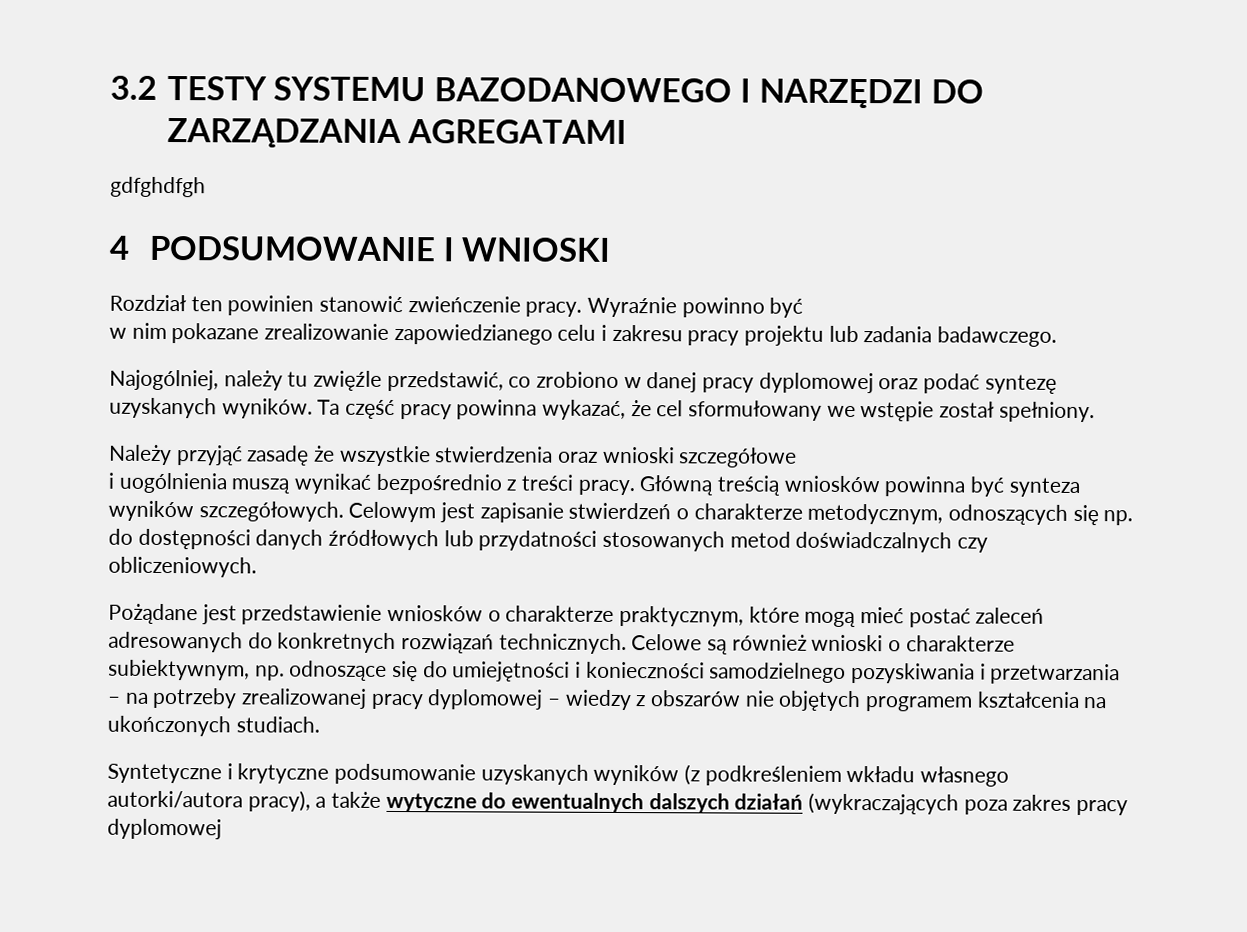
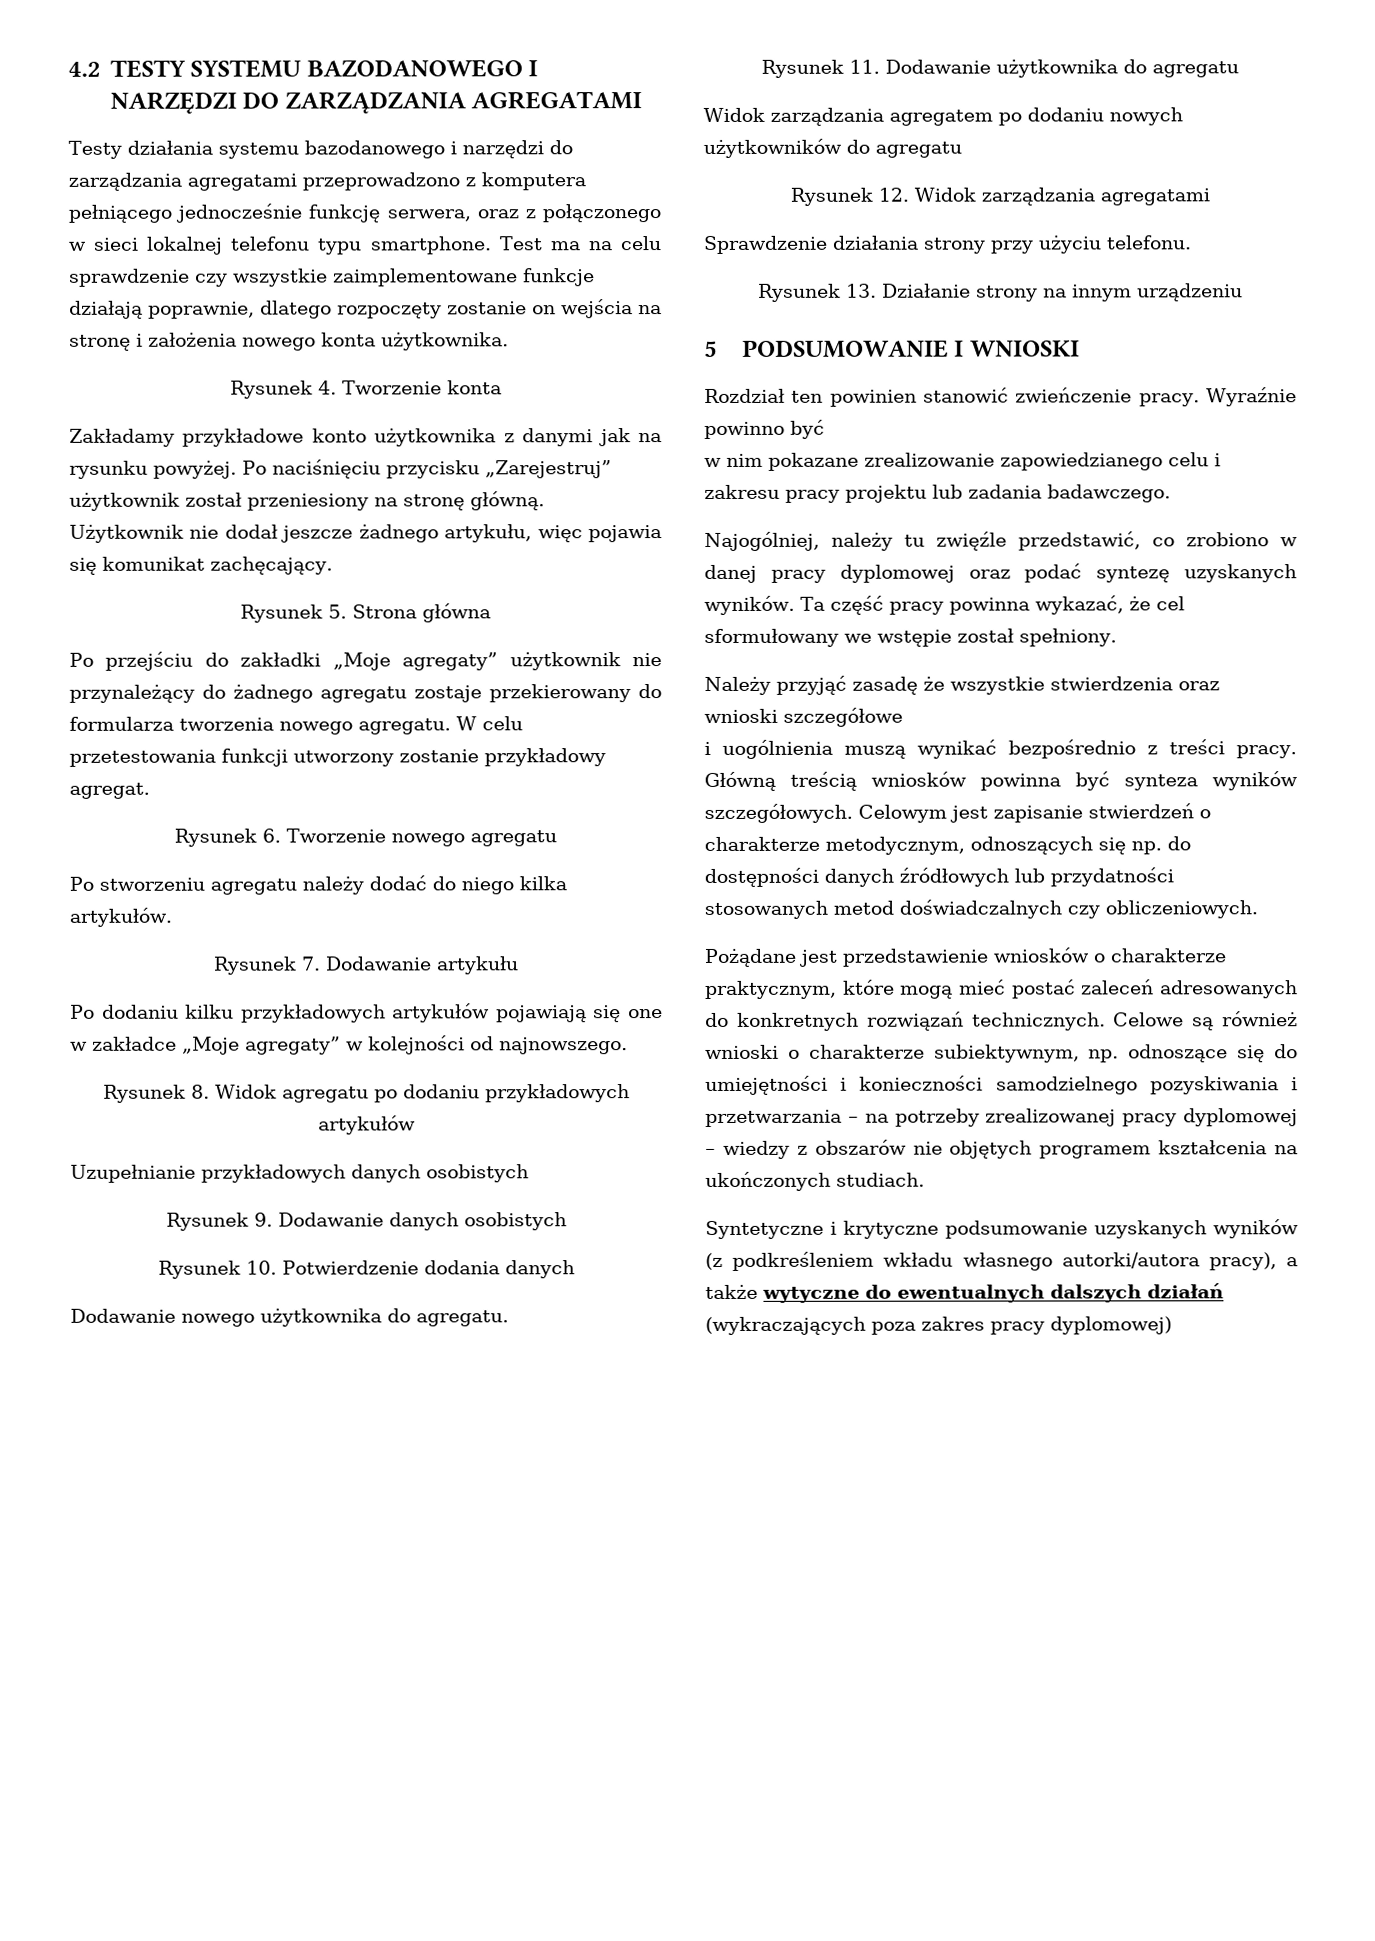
[110,75,157,100] 3.2 -> [68,61,101,77] 4.2
[110,176,206,198] [109,235,129,260] gdfghdfgh // 4 -> [68,140,573,159] [68,172,586,191] [68,203,662,223] [68,236,661,255] [69,268,595,287] [69,299,662,319] [69,332,509,351] [229,380,502,399] [69,428,663,447] [69,459,612,479] [69,491,545,511] [69,524,663,543] [69,556,333,575] [240,603,491,623] [69,651,662,671] [69,684,662,703] [69,716,523,735] [69,748,606,767] [69,782,150,799] [174,828,557,847] [69,875,567,895] [69,907,172,927] [213,956,519,975] [70,1003,663,1023] [70,1035,628,1055] [103,1084,630,1103] [318,1115,416,1135] [70,1164,529,1183] [166,1212,567,1231] [158,1260,575,1279] [70,1308,509,1327] [760,59,1239,78] [703,107,1183,126] [703,138,962,158] [789,187,1210,206] [703,235,1191,254] [758,283,1243,302] [704,340,718,357] Testy działania systemu bazodanowego i narzędzi do zarządzania agregatami przeprowadzono z komputera pełniącego jednocześnie funkcję serwera, oraz z połączonego w sieci lokalnej telefonu typu smartphone. Test ma na celu sprawdzenie czy wszystkie zaimplementowane funkcje działają poprawnie, dlatego rozpoczęty zostanie on wejścia na stronę i założenia nowego konta użytkownika. // Rysunek 4. Tworzenie konta // Zakładamy przykładowe konto użytkownika z danymi jak na rysunku powyżej. Po naciśnięciu przycisku „Zarejestruj” użytkownik został przeniesiony na stronę główną. Użytkownik nie dodał jeszcze żadnego artykułu, więc pojawia się komunikat zachęcający. // Rysunek 5. Strona główna // Po przejściu do zakładki „Moje agregaty” użytkownik nie przynależący do żadnego agregatu zostaje przekierowany do formularza tworzenia nowego agregatu. W celu przetestowania funkcji utworzony zostanie przykładowy agregat. // Rysunek 6. Tworzenie nowego agregatu // Po stworzeniu agregatu należy dodać do niego kilka artykułów. // Rysunek 7. Dodawanie artykułu // Po dodaniu kilku przykładowych artykułów pojawiają się one w zakładce „Moje agregaty” w kolejności od najnowszego. // Rysunek 8. Widok agregatu po dodaniu przykładowych artykułów // Uzupełnianie przykładowych danych osobistych // Rysunek 9. Dodawanie danych osobistych // Rysunek 10. Potwierdzenie dodania danych // Dodawanie nowego użytkownika do agregatu. // Rysunek 11. Dodawanie użytkownika do agregatu // Widok zarządzania agregatem po dodaniu nowych użytkowników do agregatu // Rysunek 12. Widok zarządzania agregatami // Sprawdzenie działania strony przy użyciu telefonu. // Rysunek 13. Działanie strony na innym urządzeniu // 5
[107,818,222,840] dyplomowej -> [1050,1316,1172,1335] dyplomowej)

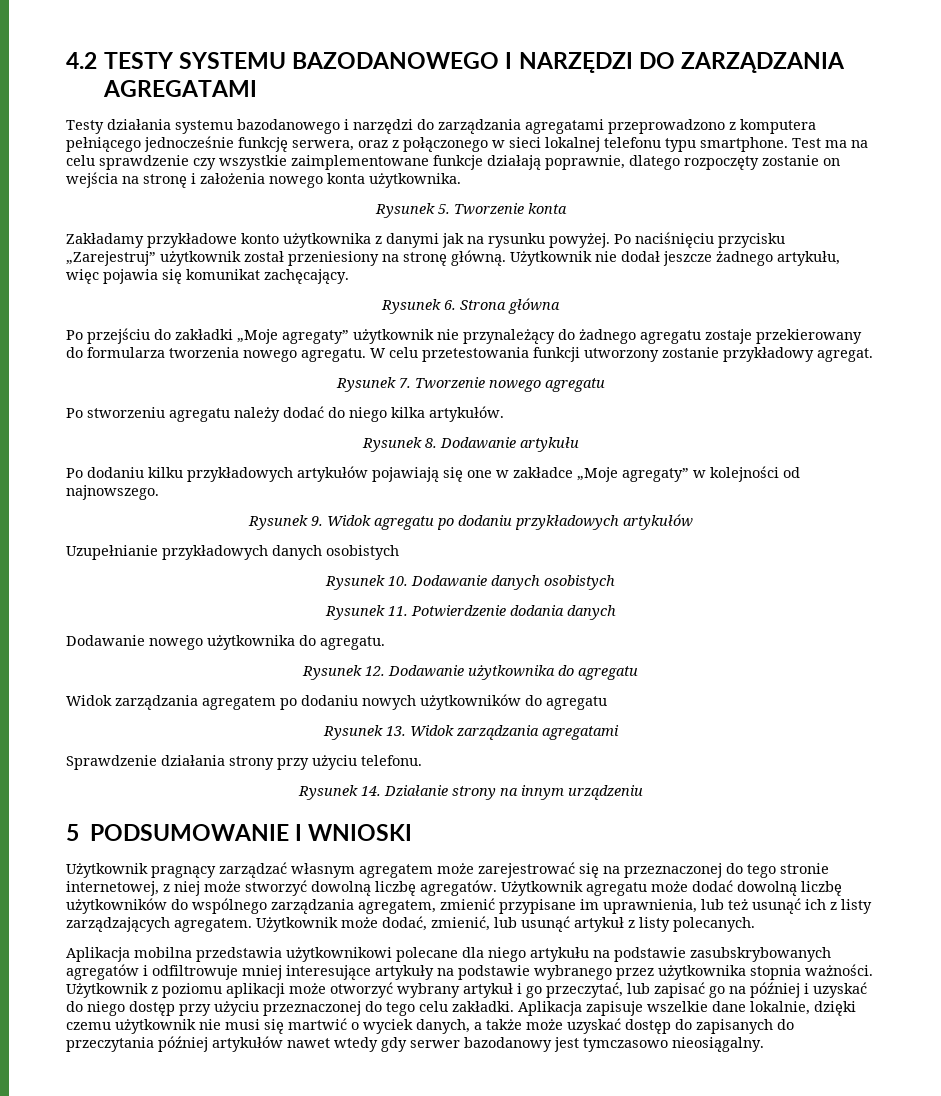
[317,380,337,395] 4. -> [437,204,450,214] 5.
[328,604,347,619] 5. -> [444,300,456,310] 6.
[262,828,282,843] 6. -> [398,378,411,388] 7.
[301,956,320,971] 7. -> [424,438,437,448] 8.
[191,1084,210,1099] 8. -> [310,516,323,526] 9.
[254,1212,273,1227] 9. -> [388,576,408,586] 10.
[246,1260,278,1275] 10. -> [387,606,408,616] 11.
[848,59,880,74] 11. -> [365,666,385,676] 12.
[877,187,909,202] 12. -> [385,726,406,736] 13.
[846,283,877,298] 13. -> [360,786,381,796] 14.
[704,387,1297,407] [704,419,825,439] [704,452,1221,471] [704,484,1171,503] [704,531,1298,551] [704,563,1297,583] [704,595,1185,615] [704,628,1117,647] [704,675,1220,695] [704,707,903,727] [704,739,1298,759] [704,771,1298,791] [704,803,1211,823] [704,836,1191,855] [704,867,1174,887] [704,899,1258,919] [704,947,1226,967] [705,979,1298,999] [705,1011,1298,1031] [705,1044,1298,1063] [705,1075,1298,1095] [705,1108,1298,1127] [705,1139,1298,1159] [705,1171,925,1191] [705,1219,1299,1239] [705,1251,1298,1271] [705,1283,1224,1303] [705,1316,1172,1335] Rozdział ten powinien stanowić zwieńczenie pracy. Wyraźnie powinno być // w nim pokazane zrealizowanie zapowiedzianego celu i zakresu pracy projektu lub zadania badawczego. // Najogólniej, należy tu zwięźle przedstawić, co zrobiono w danej pracy dyplomowej oraz podać syntezę uzyskanych wyników. Ta część pracy powinna wykazać, że cel sformułowany we wstępie został spełniony. // Należy przyjąć zasadę że wszystkie stwierdzenia oraz wnioski szczegółowe // i uogólnienia muszą wynikać bezpośrednio z treści pracy. Główną treścią wniosków powinna być synteza wyników szczegółowych. Celowym jest zapisanie stwierdzeń o charakterze metodycznym, odnoszących się np. do dostępności danych źródłowych lub przydatności stosowanych metod doświadczalnych czy obliczeniowych. // Pożądane jest przedstawienie wniosków o charakterze praktycznym, które mogą mieć postać zaleceń adresowanych do konkretnych rozwiązań technicznych. Celowe są również wnioski o charakterze subiektywnym, np. odnoszące się do umiejętności i konieczności samodzielnego pozyskiwania i przetwarzania – na potrzeby zrealizowanej pracy dyplomowej – wiedzy z obszarów nie objętych programem kształcenia na ukończonych studiach. // Syntetyczne i krytyczne podsumowanie uzyskanych wyników (z podkreśleniem wkładu własnego autorki/autora pracy), a także wytyczne do ewentualnych dalszych działań (wykraczających poza zakres pracy dyplomowej) -> [66,862,829,878] [66,880,842,896] [66,898,872,914] [66,916,755,932] [66,947,831,962] [66,964,873,980] [66,982,867,998] [66,1001,856,1016] [66,1018,794,1034] [66,1036,764,1052] Użytkownik pragnący zarządzać własnym agregatem może zarejestrować się na przeznaczonej do tego stronie internetowej, z niej może stworzyć dowolną liczbę agregatów. Użytkownik agregatu może dodać dowolną liczbę użytkowników do wspólnego zarządzania agregatem, zmienić przypisane im uprawnienia, lub też usunąć ich z listy zarządzających agregatem. Użytkownik może dodać, zmienić, lub usunąć artykuł z listy polecanych. // Aplikacja mobilna przedstawia użytkownikowi polecane dla niego artykułu na podstawie zasubskrybowanych agregatów i odfiltrowuje mniej interesujące artykuły na podstawie wybranego przez użytkownika stopnia ważności. Użytkownik z poziomu aplikacji może otworzyć wybrany artykuł i go przeczytać, lub zapisać go na później i uzyskać do niego dostęp przy użyciu przeznaczonej do tego celu zakładki. Aplikacja zapisuje wszelkie dane lokalnie, dzięki czemu użytkownik nie musi się martwić o wyciek danych, a także może uzyskać dostęp do zapisanych do przeczytania później artykułów nawet wtedy gdy serwer bazodanowy jest tymczasowo nieosiągalny.

